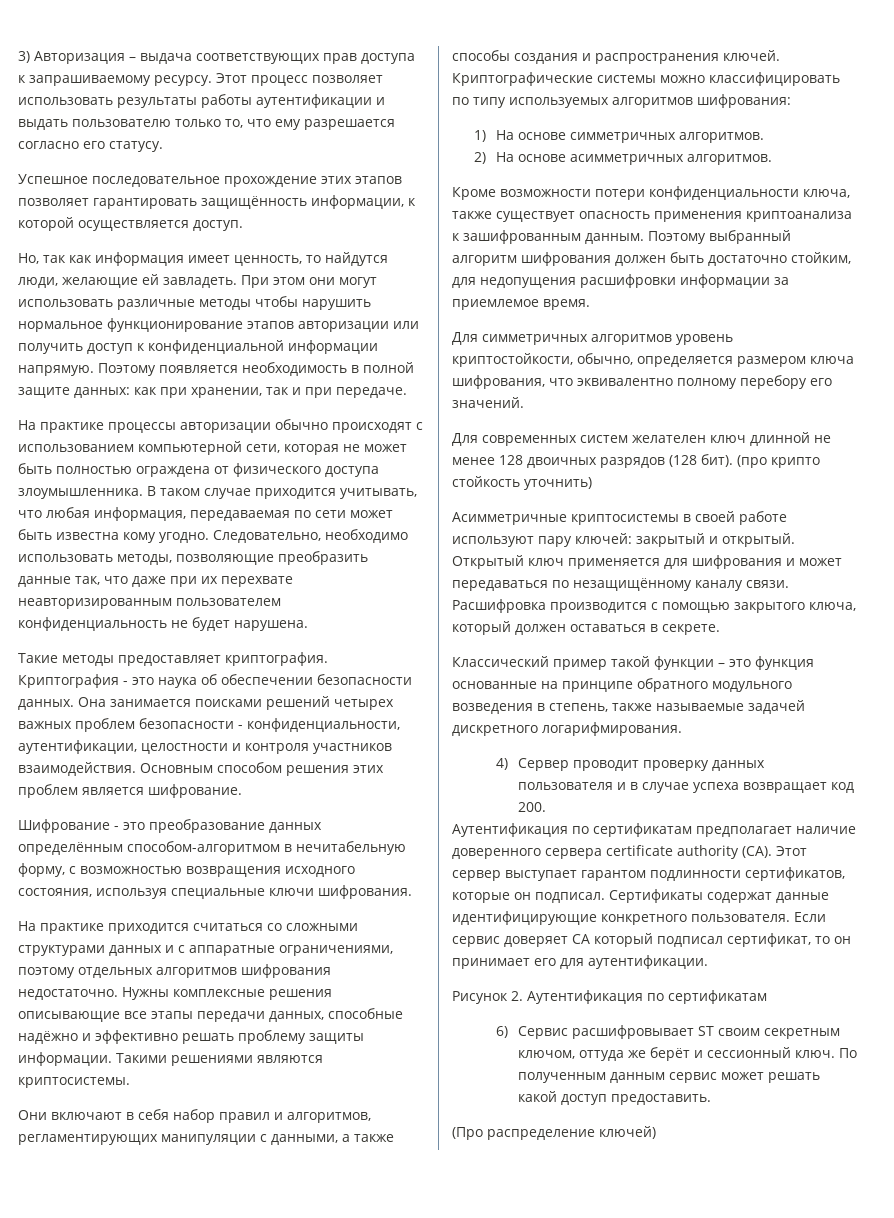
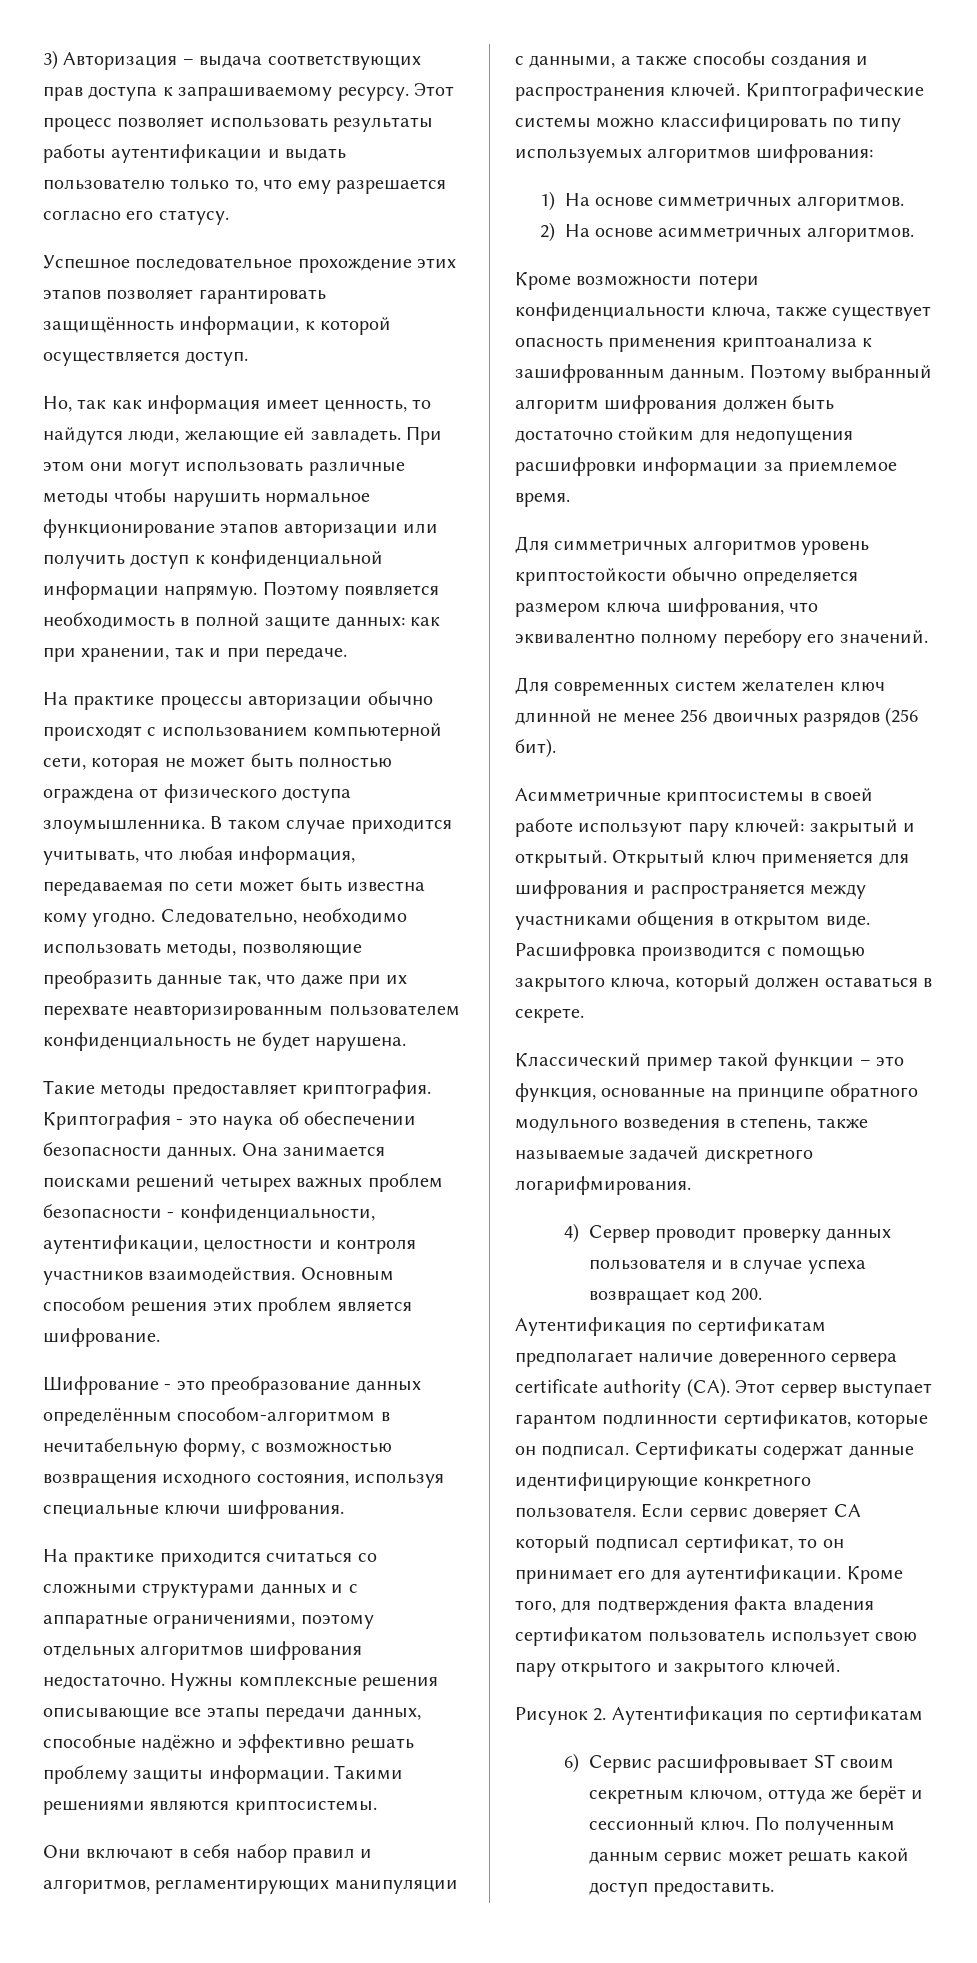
[791,252,851,264] стойким, -> [618,427,695,441] стойким
[452,353,633,367] криптостойкости, обычно, -> [515,567,738,586] криптостойкости обычно
[499,455,523,465] 128 -> [680,709,708,723] 256
[669,455,697,467] (128 -> [885,707,919,727] (256
[737,455,820,468] [452,476,592,490] (про крипто стойкость уточнить) -> (556, 748) none
[799,558,842,566] [452,578,789,591] может передаваться по незащищённому каналу связи. -> [650,884,867,899] [515,911,870,930] распространяется между участниками общения в открытом виде.
[755,656,814,670] функция -> [515,1083,596,1102] функция,
(708, 962) none -> [846,1566,903,1584] [515,1596,874,1615] [515,1627,918,1646] [515,1659,840,1677] Кроме того, для подтверждения факта владения сертификатом пользователь использует свою пару открытого и закрытого ключей.
[452,1126,656,1140] // (Про распределение ключей) -> (775, 1889) none

